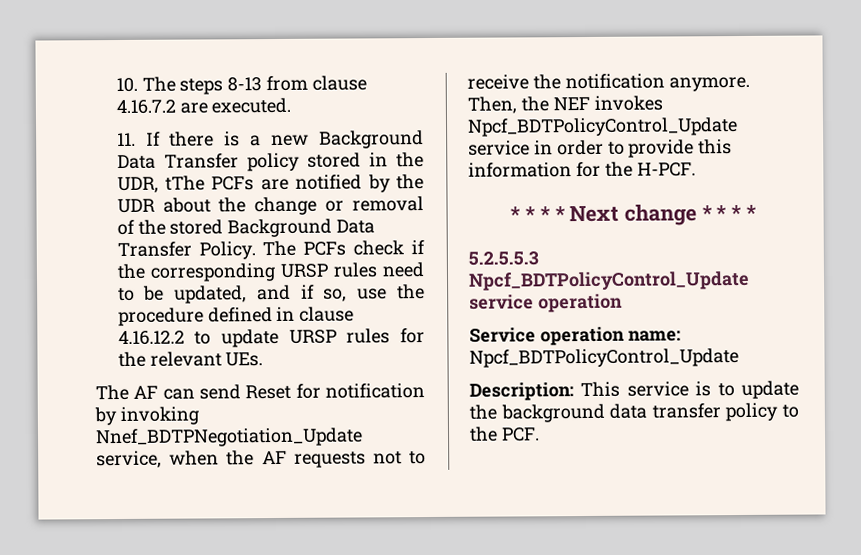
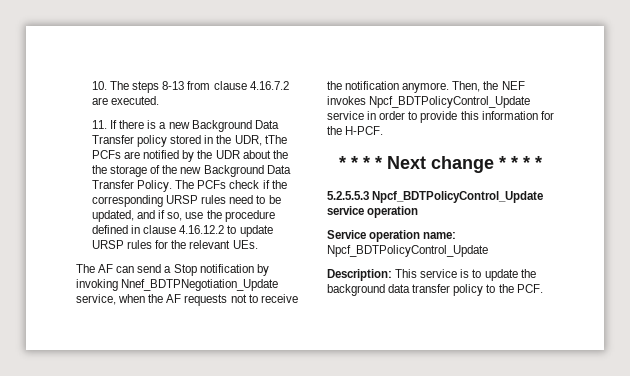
[254,196,424,216] change or removal -> [92,165,148,177] the storage
[169,219,224,235] stored -> [180,167,202,174] new
[245,383,321,400] Reset for -> [164,264,197,276] a Stop

